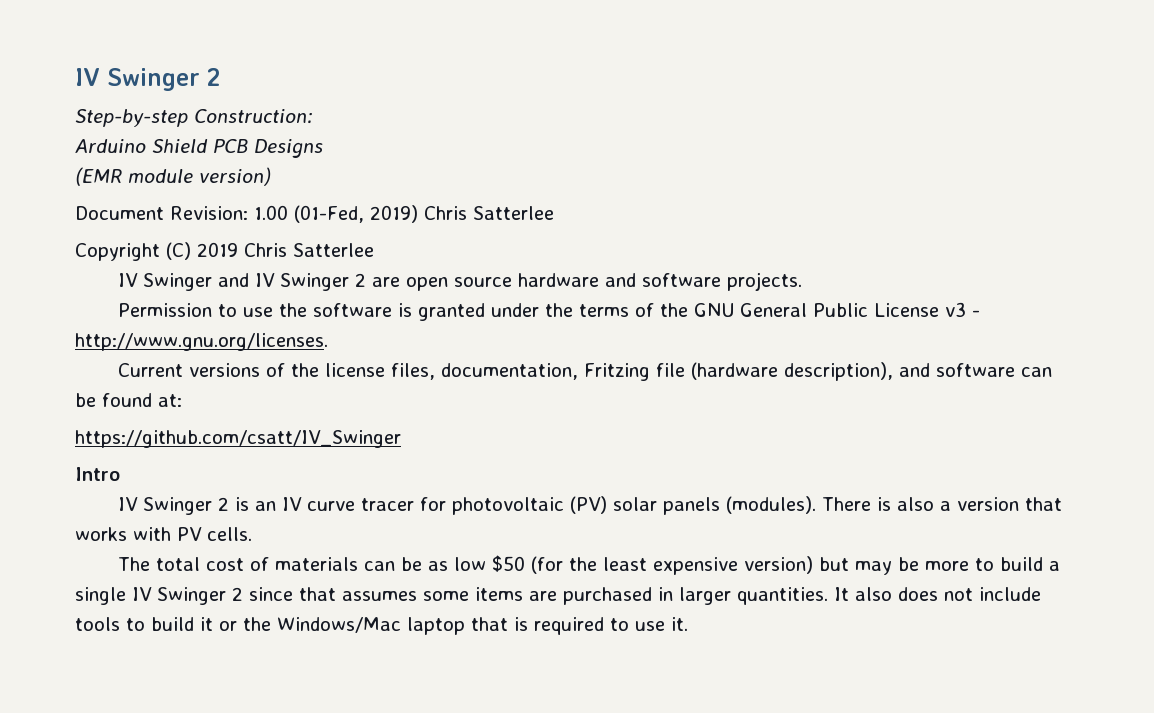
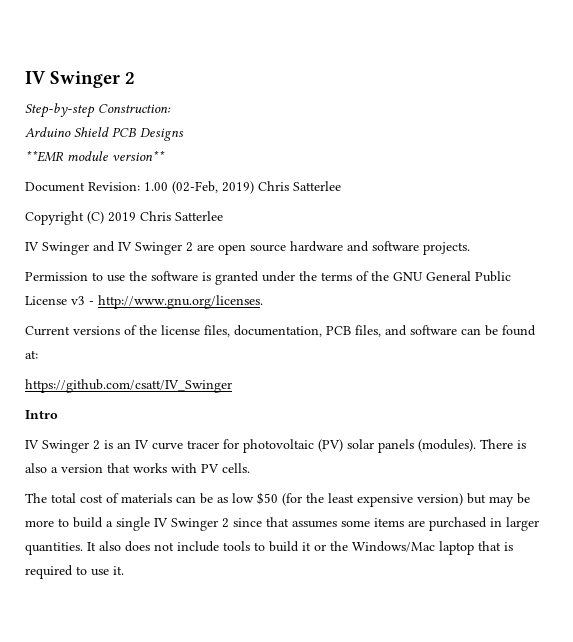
[75,167,271,186] (EMR module version) -> [25,150,165,162] **EMR module version**
[294,205,364,223] (01-Fed, -> [172,181,218,194] (02-Feb,
[584,362,894,381] Fritzing file (hardware description), -> [326,325,381,337] PCB files,

